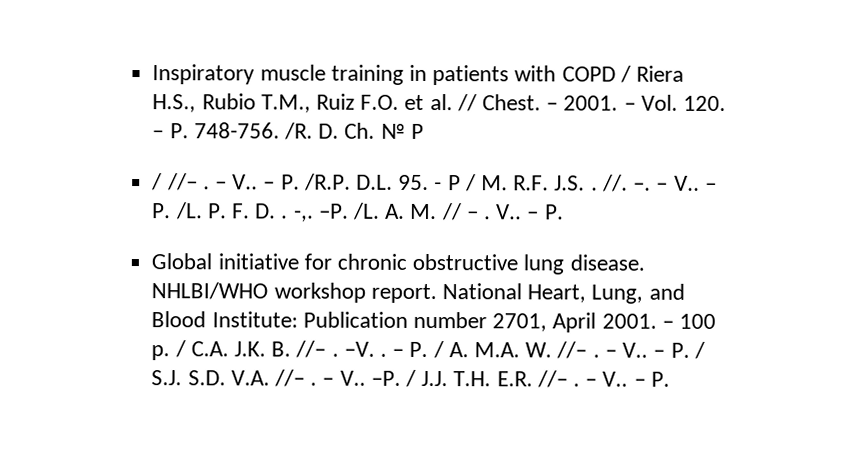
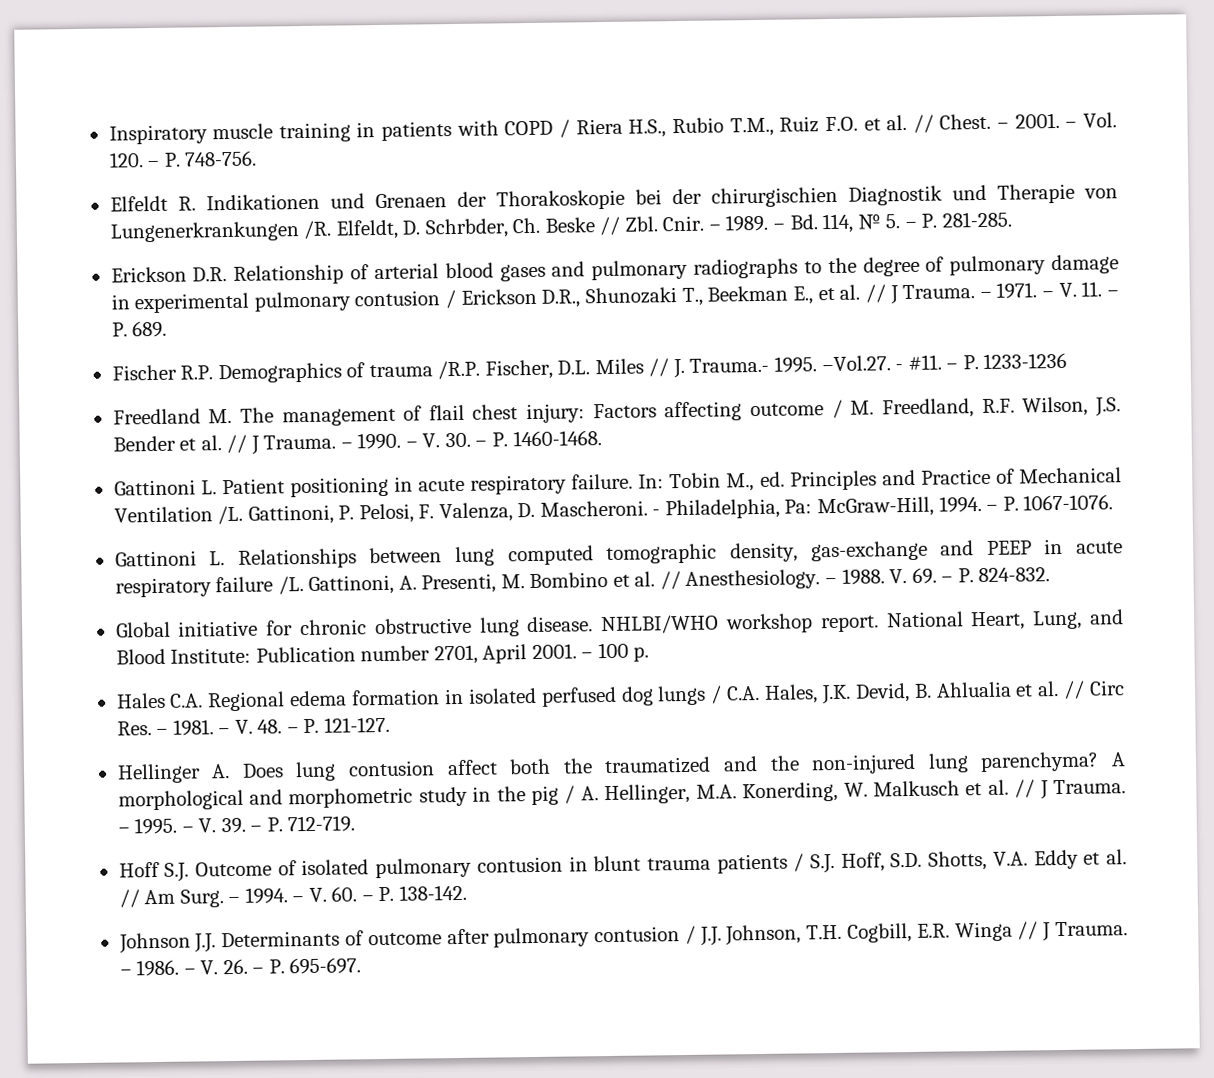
[283,122,424,140] [151,173,717,192] [152,202,564,222] /R. D. Ch. № P // / //– . – V.. – P. /R.P. D.L. 95. - P / M. R.F. J.S. . //. –. – V.. – P. /L. P. F. D. . -,. –P. /L. A. M. // – . V.. – P. -> [109,183,1119,212] [109,211,1012,243] [110,254,1120,285] [110,281,1119,314] [111,320,168,338] [111,352,1068,384] [112,396,1122,427] [112,430,602,455] [113,467,1123,498] [113,494,1114,525] [114,538,1124,569] [114,567,1051,598] // Elfeldt R. Indikationen und Grenaen der Thorakoskopie bei der chirurgischien Diagnostik und Therapie von Lungenerkrankungen /R. Elfeldt, D. Schrbder, Ch. Beske // Zbl. Cnir. – 1989. – Bd. 114, № 5. – P. 281-285. // Erickson D.R. Relationship of arterial blood gases and pulmonary radiographs to the degree of pulmonary damage in experimental pulmonary contusion / Erickson D.R., Shunozaki T., Beekman E., et al. // J Trauma. – 1971. – V. 11. – P. 689. // Fischer R.P. Demographics of trauma /R.P. Fischer, D.L. Miles // J. Trauma.- 1995. –Vol.27. - #11. – P. 1233-1236 // Freedland M. The management of flail chest injury: Factors affecting outcome / M. Freedland, R.F. Wilson, J.S. Bender et al. // J Trauma. – 1990. – V. 30. – P. 1460-1468. // Gattinoni L. Patient positioning in acute respiratory failure. In: Tobin M., ed. Principles and Practice of Mechanical Ventilation /L. Gattinoni, P. Pelosi, F. Valenza, D. Mascheroni. - Philadelphia, Pa: McGraw-Hill, 1994. – P. 1067-1076. // Gattinoni L. Relationships between lung computed tomographic density, gas-exchange and PEEP in acute respiratory failure /L. Gattinoni, A. Presenti, M. Bombino et al. // Anesthesiology. – 1988. V. 69. – P. 824-832.
[174,340,705,359] [151,369,670,388] / C.A. J.K. B. //– . –V. . – P. / A. M.A. W. //– . – V.. – P. / S.J. S.D. V.A. //– . – V.. –P. / J.J. T.H. E.R. //– . – V.. – P. -> [116,680,1126,712] [116,716,390,736] [116,751,1126,784] [117,779,1126,811] [117,815,356,835] [118,849,1128,882] [118,884,467,908] [118,921,1128,954] [119,957,362,977] // Hales C.A. Regional edema formation in isolated perfused dog lungs / C.A. Hales, J.K. Devid, B. Ahlualia et al. // Circ Res. – 1981. – V. 48. – P. 121-127. // Hellinger A. Does lung contusion affect both the traumatized and the non-injured lung parenchyma? A morphological and morphometric study in the pig / A. Hellinger, M.A. Konerding, W. Malkusch et al. // J Trauma. – 1995. – V. 39. – P. 712-719. // Hoff S.J. Outcome of isolated pulmonary contusion in blunt trauma patients / S.J. Hoff, S.D. Shotts, V.A. Eddy et al. // Am Surg. – 1994. – V. 60. – P. 138-142. // Johnson J.J. Determinants of outcome after pulmonary contusion / J.J. Johnson, T.H. Cogbill, E.R. Winga // J Trauma. – 1986. – V. 26. – P. 695-697.

